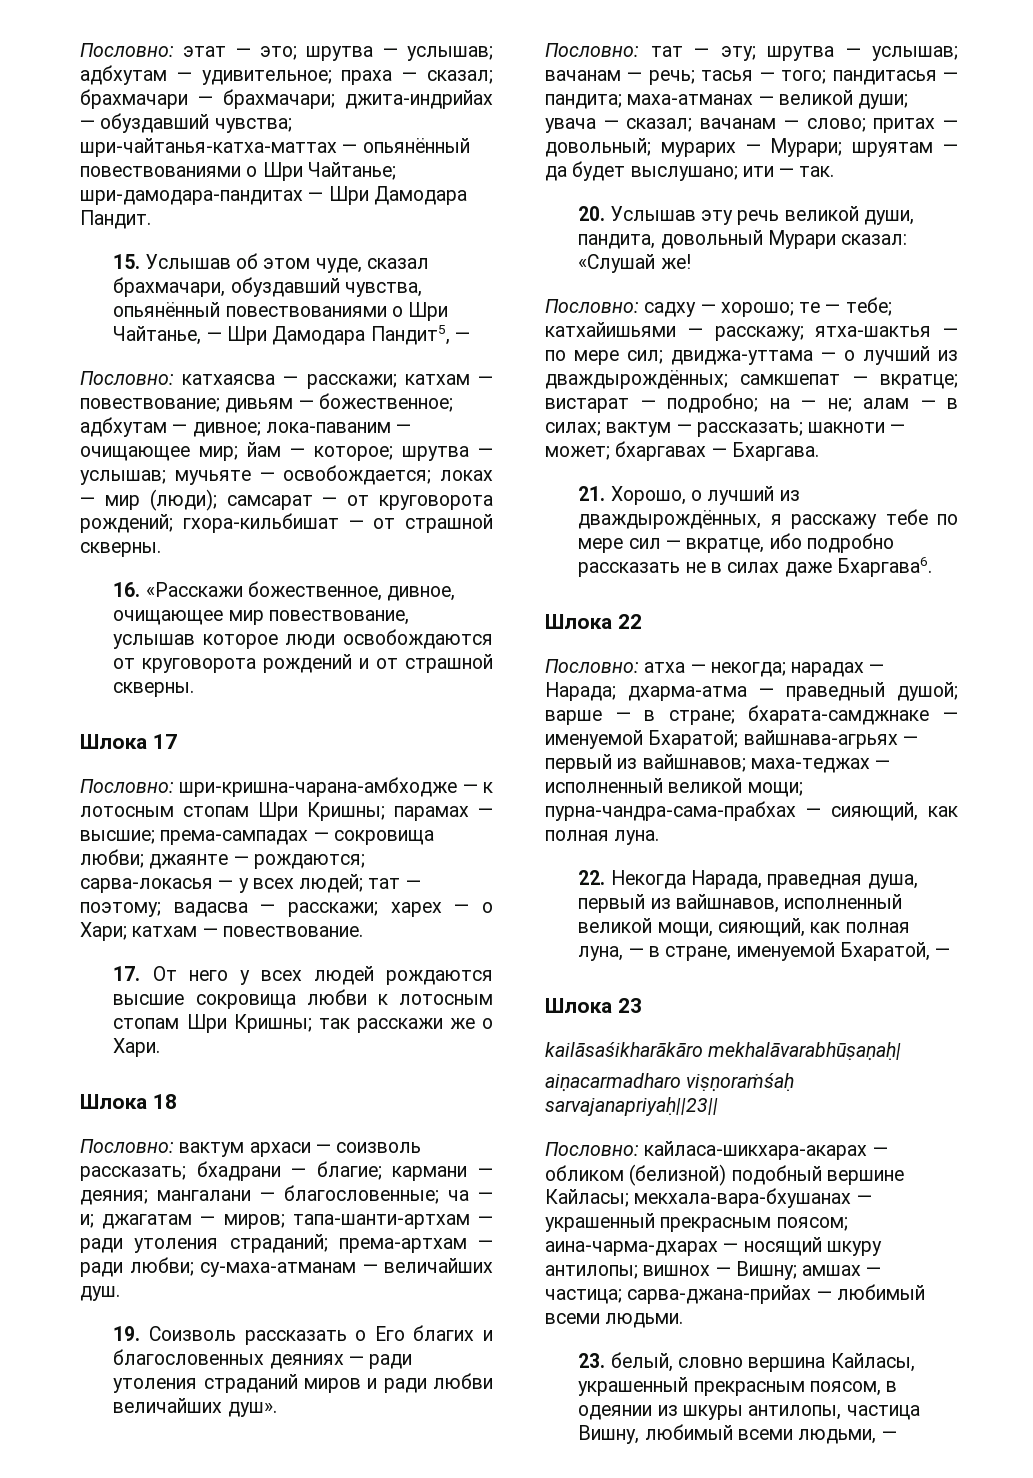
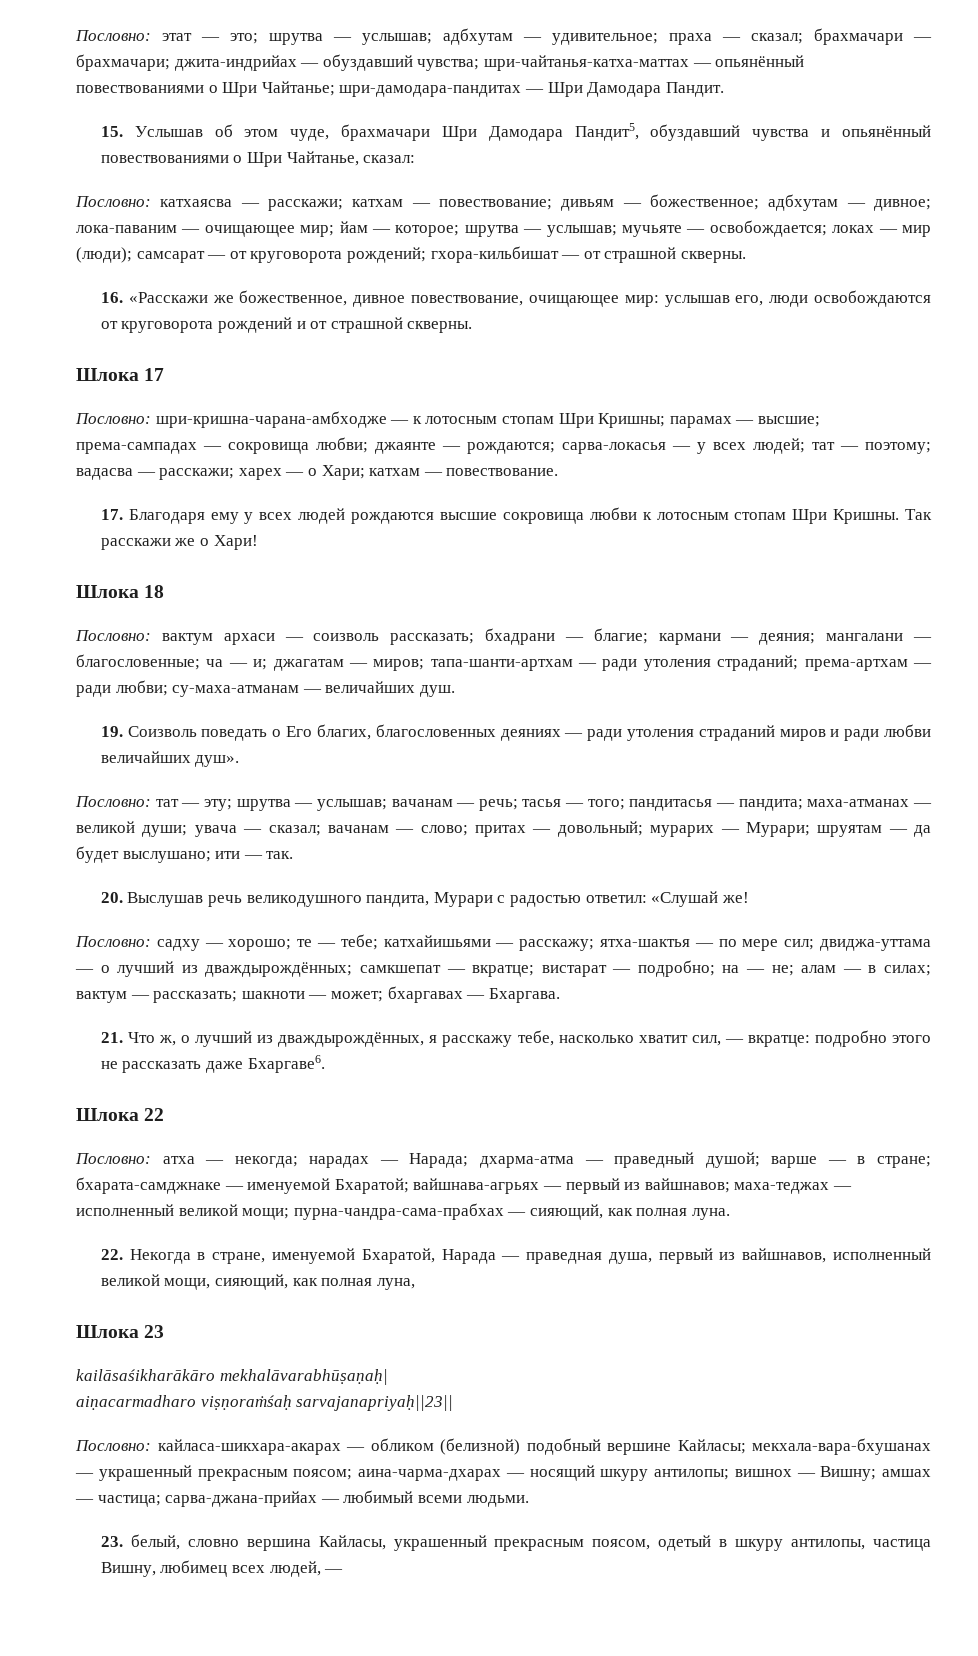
[366,258,429,269] [113,277,423,297] сказал брахмачари, обуздавший чувства, -> [341,123,831,141] брахмачари Шри Дамодара Пандит5, обуздавший чувства и
[206,325,470,345] — Шри Дамодара Пандит5, — -> [363,155,416,163] сказал:
[248,581,456,601] [113,610,410,625] [113,634,278,649] божественное, дивное, очищающее мир повествование, услышав которое -> [212,290,764,307] же божественное, дивное повествование, очищающее мир: услышав его,
[152,966,228,981] От него -> [128,509,239,524] Благодаря ему
[233,1014,350,1033] Кришны; так -> [833,509,932,524] Кришны. Так
[113,1038,161,1057] Хари. -> [213,535,258,550] Хари!
[244,1330,347,1345] рассказать -> [201,729,268,741] поведать
[413,1325,494,1341] благих и -> [316,724,371,740] благих,
[610,206,914,225] [578,230,908,249] Услышав эту речь великой души, пандита, довольный Мурари сказал: -> [127,892,647,907] Выслушав речь великодушного пандита, Мурари с радостью ответил:
[610,486,686,505] Хорошо, -> [127,1032,177,1046] Что ж,
[885,509,958,525] [578,533,894,553] [578,557,932,577] тебе по мере сил — вкратце, ибо подробно рассказать не в силах даже Бхаргава6. -> [517,1030,932,1047] [100,1055,325,1073] тебе, насколько хватит сил, — вкратце: подробно этого не рассказать даже Бхаргаве6.
[691,870,763,889] Нарада, -> [197,1248,521,1264] в стране, именуемой Бхаратой, Нарада —
[628,942,951,961] — в стране, именуемой Бхаратой, — -> (415, 1284) none
[886,1381,898,1392] [578,1405,920,1420] [578,1424,877,1444] в одеянии из шкуры антилопы, частица Вишну, любимый всеми людьми, -> [658,1535,931,1551] [100,1560,321,1577] одетый в шкуру антилопы, частица Вишну, любимец всех людей,

